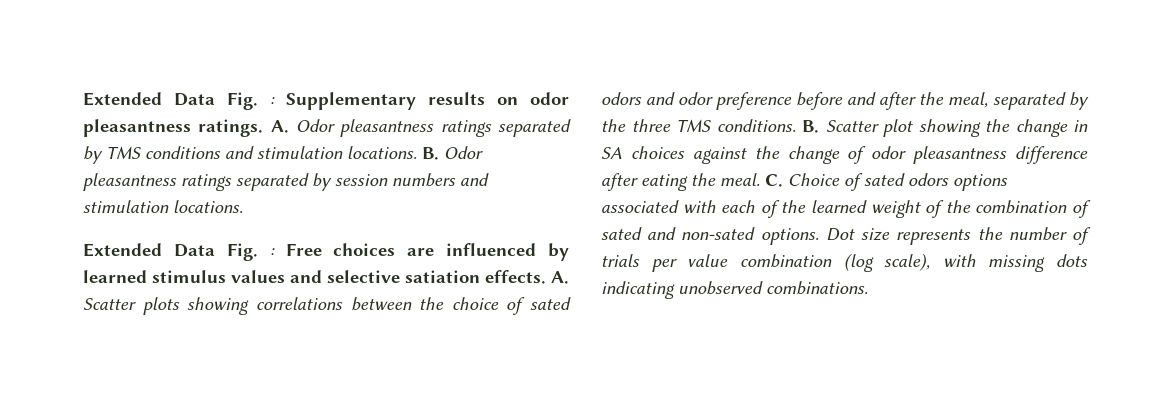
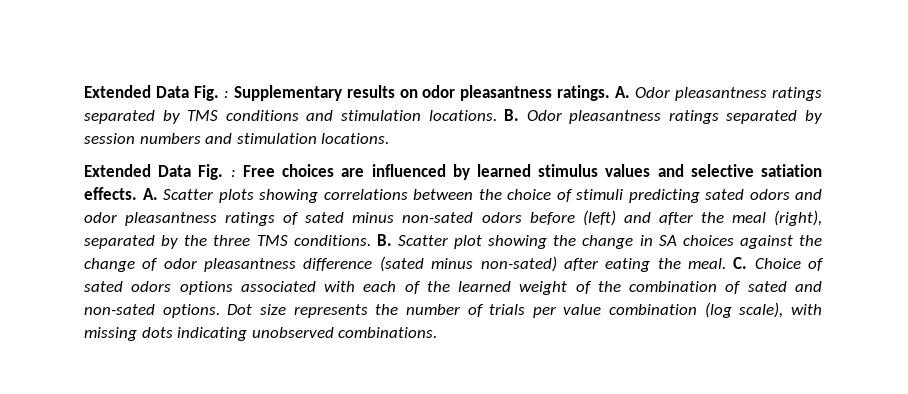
(526, 306) none -> [576,189,700,203] stimuli predicting
[716,92,843,110] preference before -> [125,210,616,226] pleasantness ratings of sated minus non-sated odors before (left)
[948,92,988,108] meal, -> [731,210,822,226] meal (right),
(1088, 155) none -> [379,256,557,272] (sated minus non-sated)

